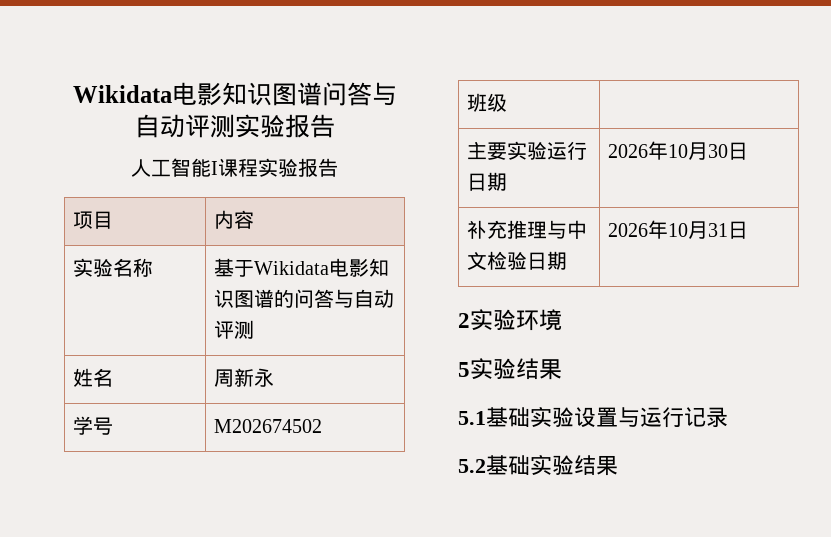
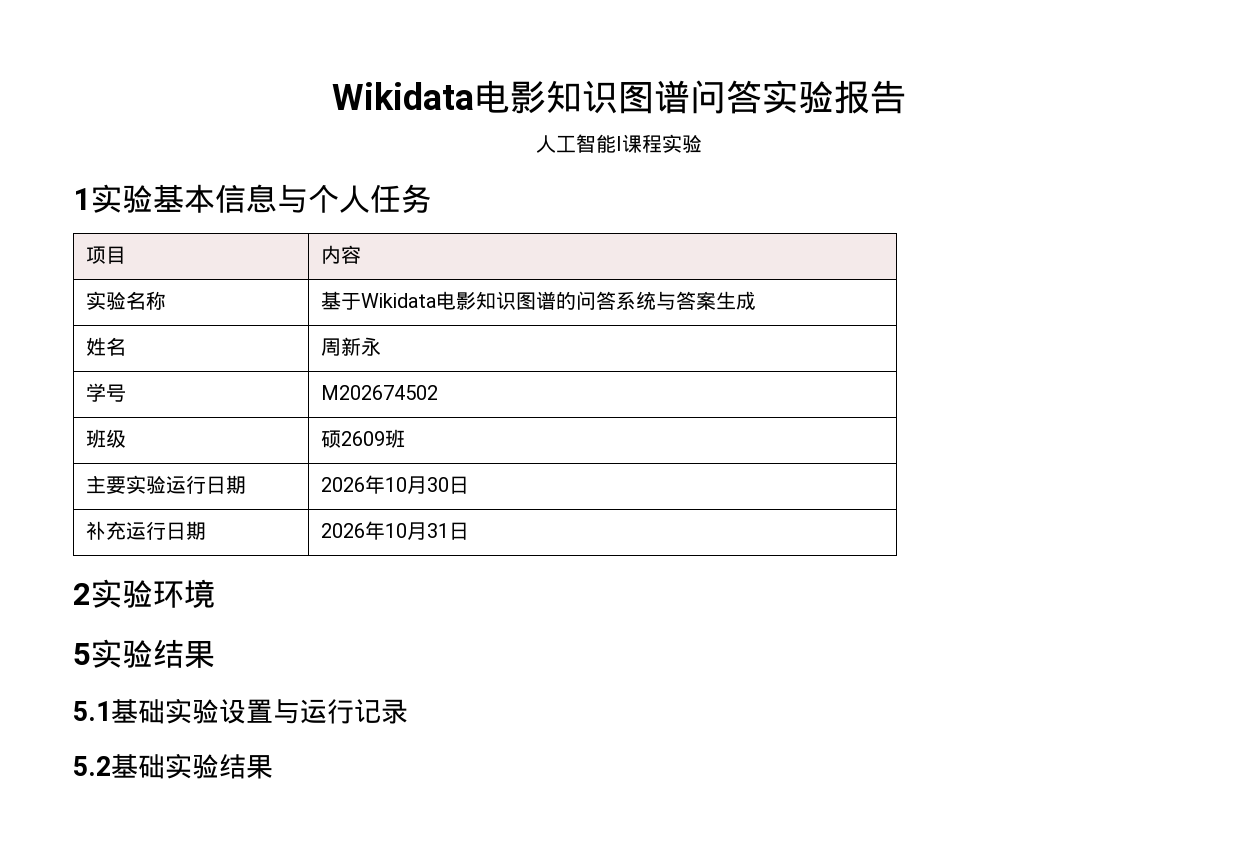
[371,82,397,106] [134,114,235,138] 与自动评测 -> (762, 97) none
[298,158,338,177] 报告 -> [73,184,432,213] // 1实验基本信息与个人任务
[334,289,395,308] [214,320,255,339] 与自动评测 -> [615,291,756,310] 系统与答案生成
(508, 102) none -> [320,429,405,448] 硕2609班
[507,220,588,239] [467,251,528,270] 推理与中文检验 -> [125,521,166,540] 运行

